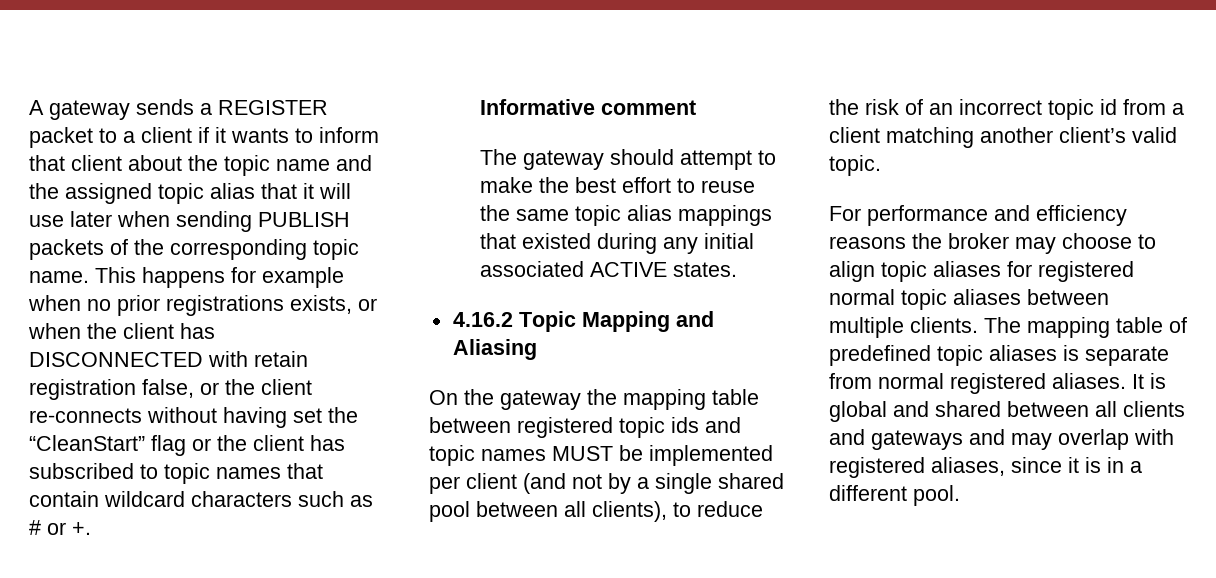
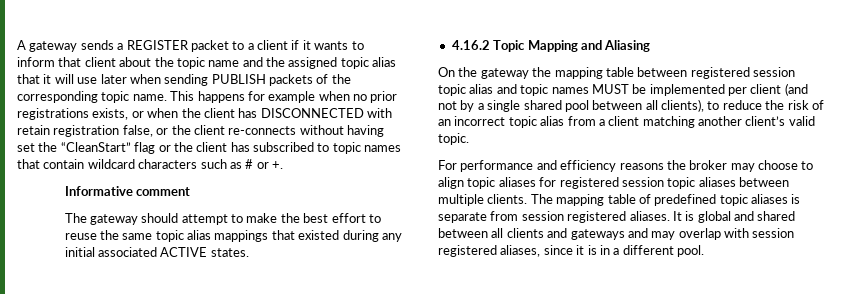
[619,417,699,438] topic ids -> [753,67,795,77] [438,84,494,96] session topic alias
[1100,99,1117,115] id -> [540,116,565,126] alias
[829,289,895,305] normal -> [621,177,664,187] session
[878,373,944,389] normal -> [521,211,564,221] session
(1174, 437) none -> [752,228,795,238] session

